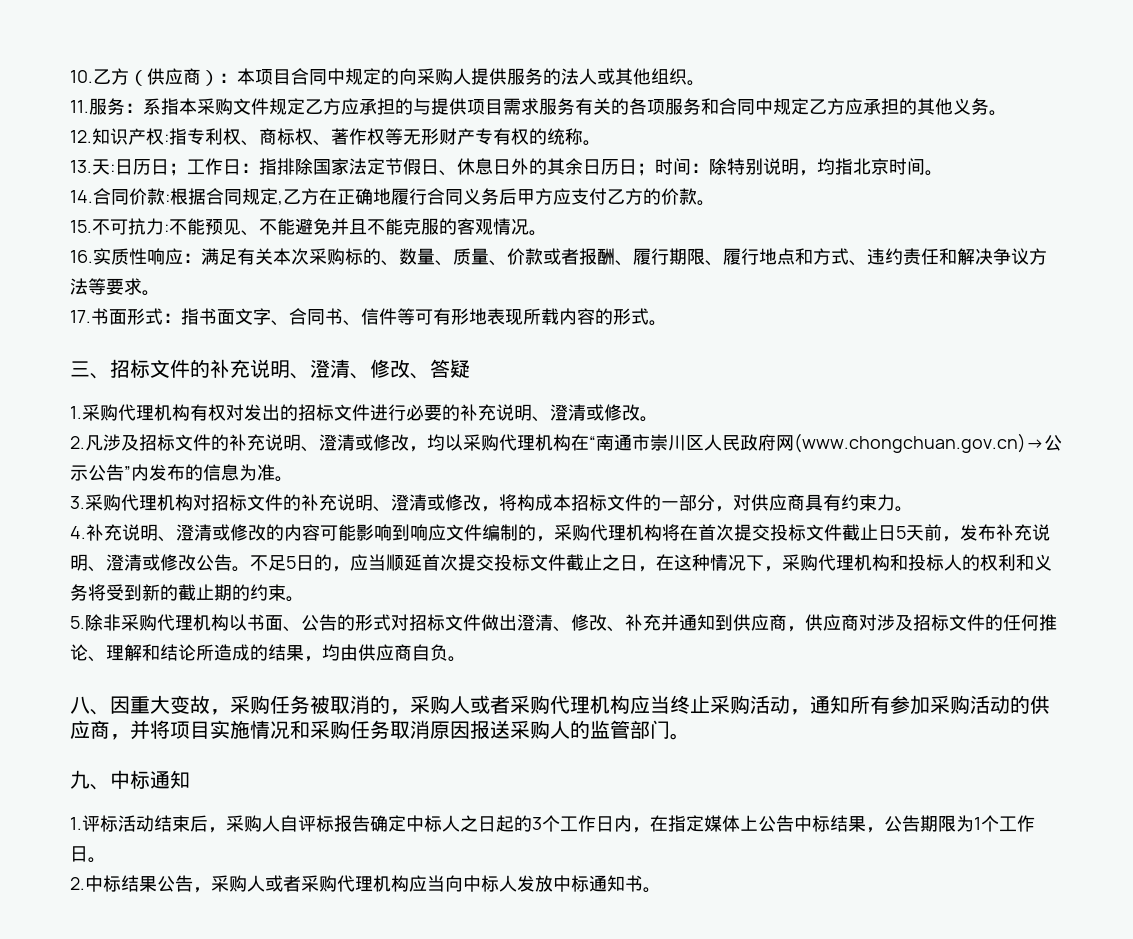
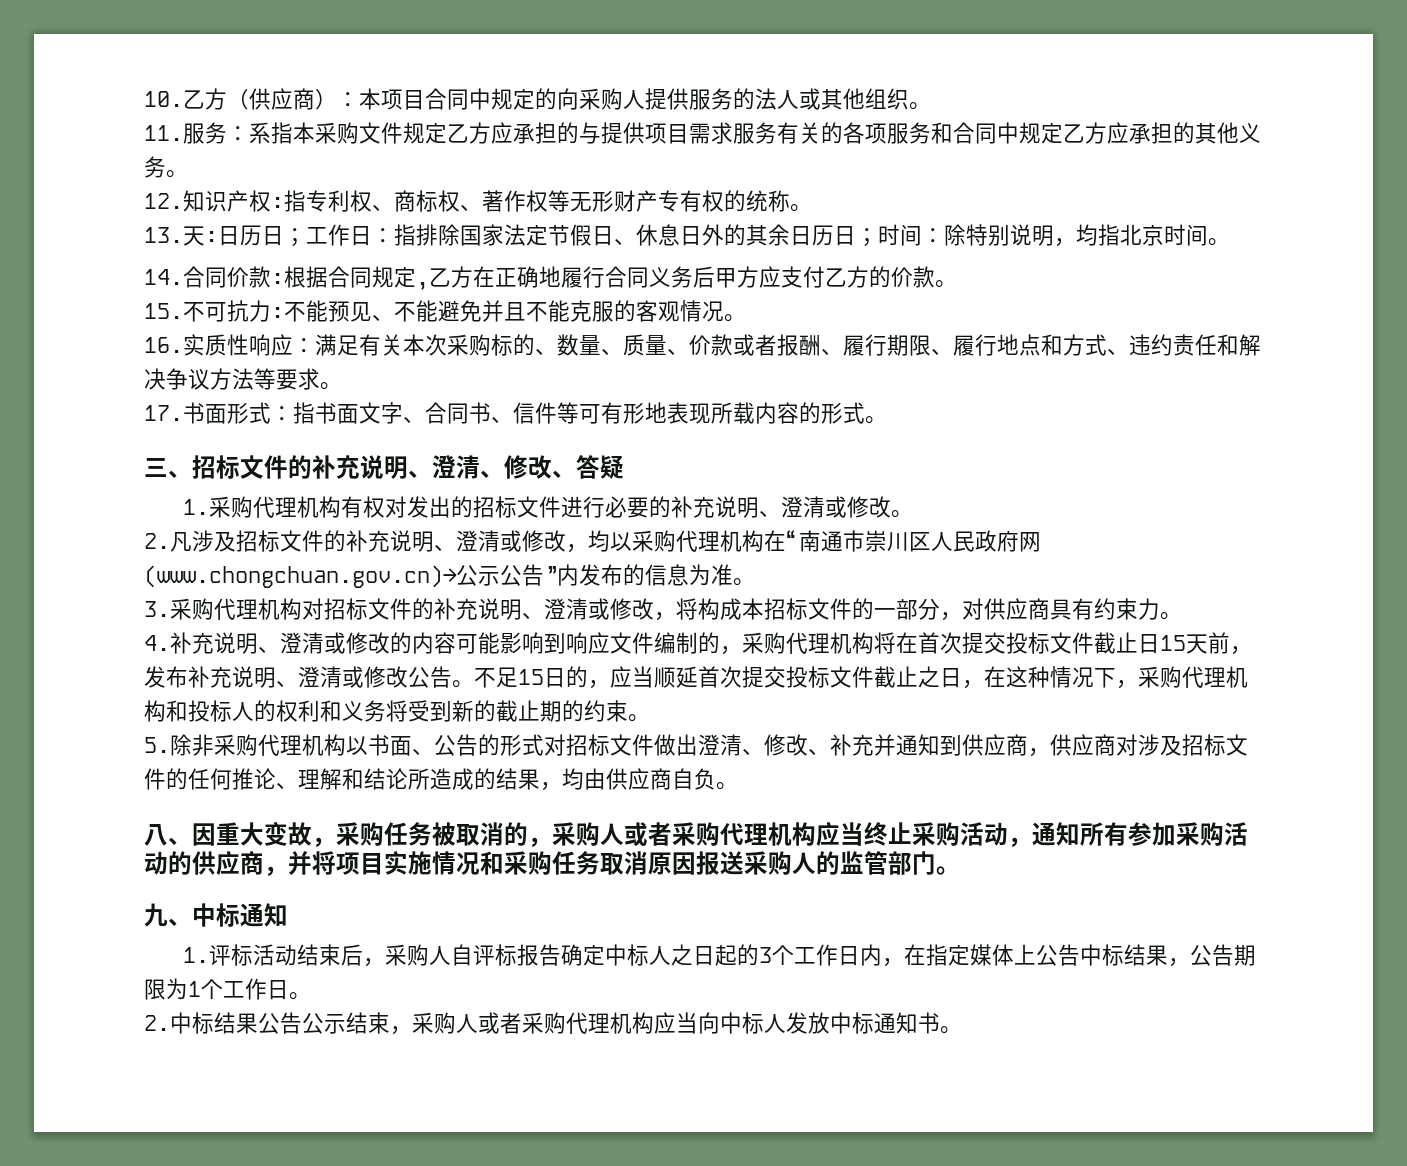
[896,526,906,539] 5 -> [1160,635,1186,651] 15
[286,556,296,569] 5 -> [518,669,544,685] 15
(193, 883) none -> [302,1012,390,1034] 公示结束

